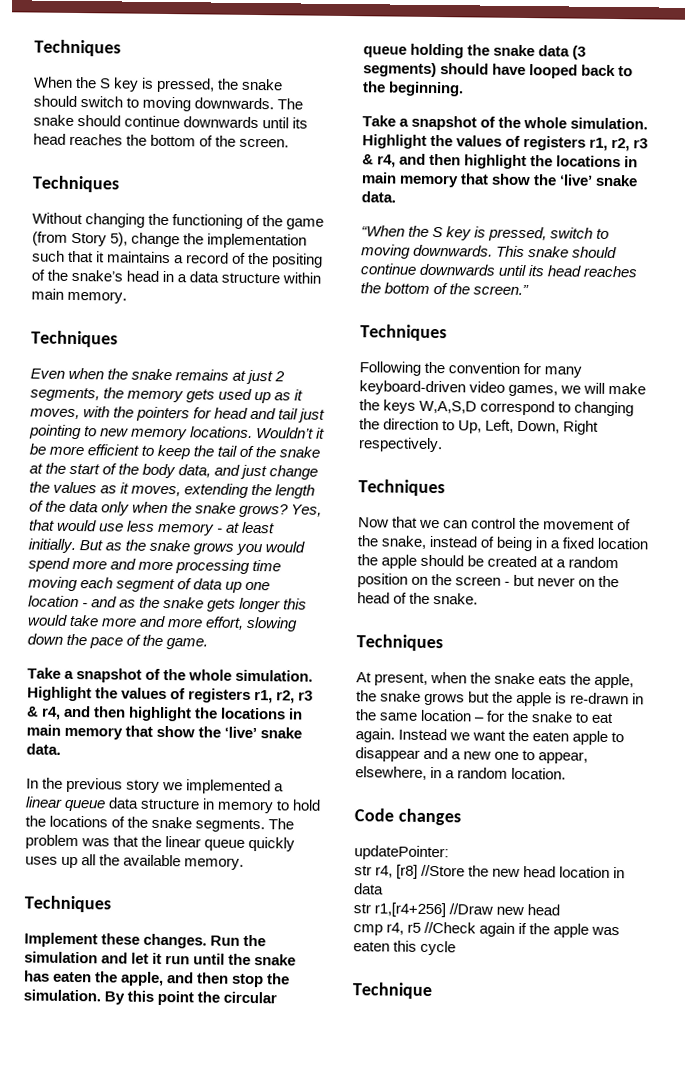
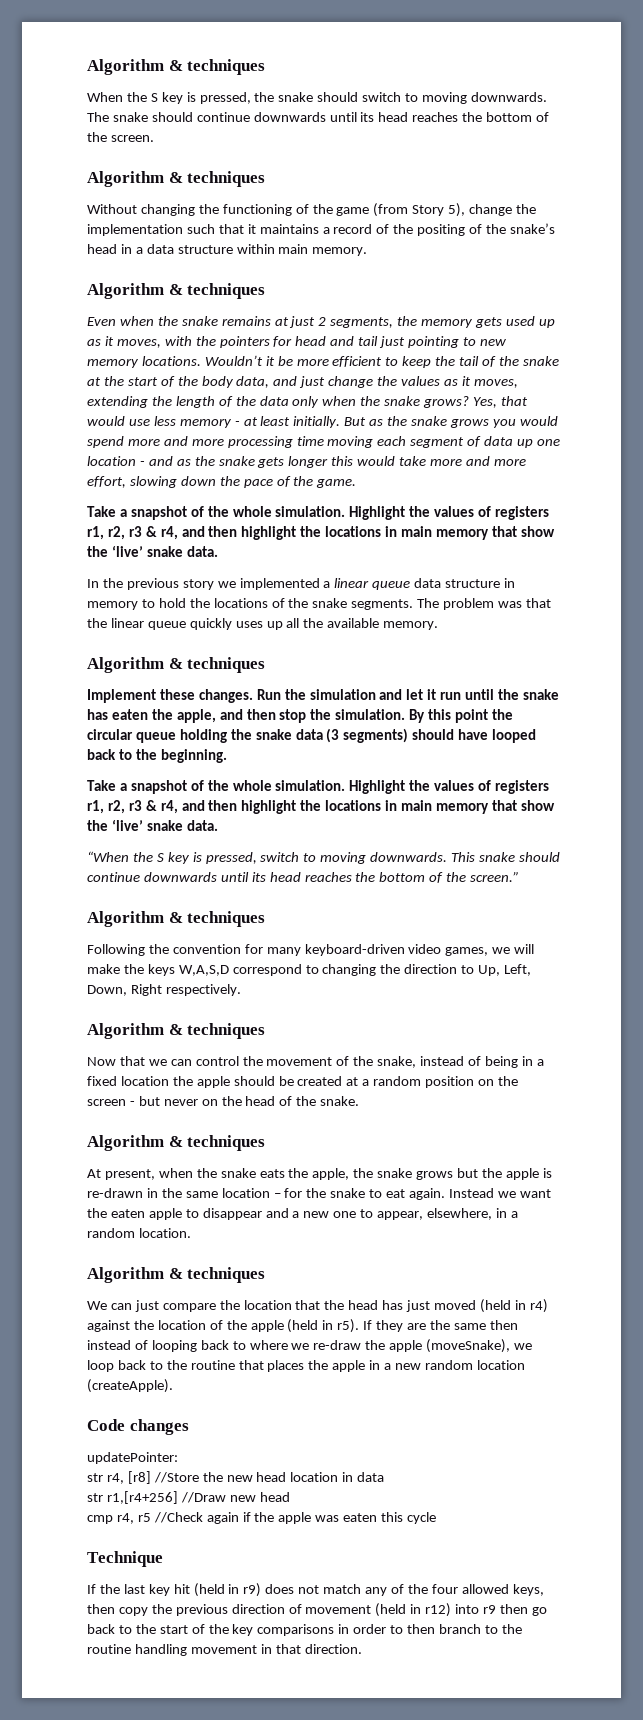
[34,39,121,57] Techniques -> [87,59,266,75] Algorithm & techniques
[32,175,119,193] Techniques -> [87,171,266,187] Algorithm & techniques
[31,330,118,348] Techniques -> [87,283,266,299] Algorithm & techniques
[24,895,111,913] Techniques -> [87,657,266,673] Algorithm & techniques
[360,324,447,342] Techniques -> [87,911,266,927] Algorithm & techniques
[358,479,445,497] Techniques -> [87,1023,266,1039] Algorithm & techniques
[356,634,443,652] Techniques -> [87,1135,266,1151] Algorithm & techniques
(567, 773) none -> [87,1267,266,1283] [87,1299,548,1313] [87,1319,518,1333] [87,1339,533,1353] [87,1360,525,1372] [87,1379,173,1393] // Algorithm & techniques // We can just compare the location that the head has just moved (held in r4) against the location of the apple (held in r5). If they are the same then instead of looping back to where we re-draw the apple (moveSnake), we loop back to the routine that places the apple in a new random location (createApple).
(432, 991) none -> [87,1583,544,1597] [87,1603,547,1617] [87,1624,522,1636] [87,1644,362,1656] // If the last key hit (held in r9) does not match any of the four allowed keys, then copy the previous direction of movement (held in r12) into r9 then go back to the start of the key comparisons in order to then branch to the routine handling movement in that direction.

